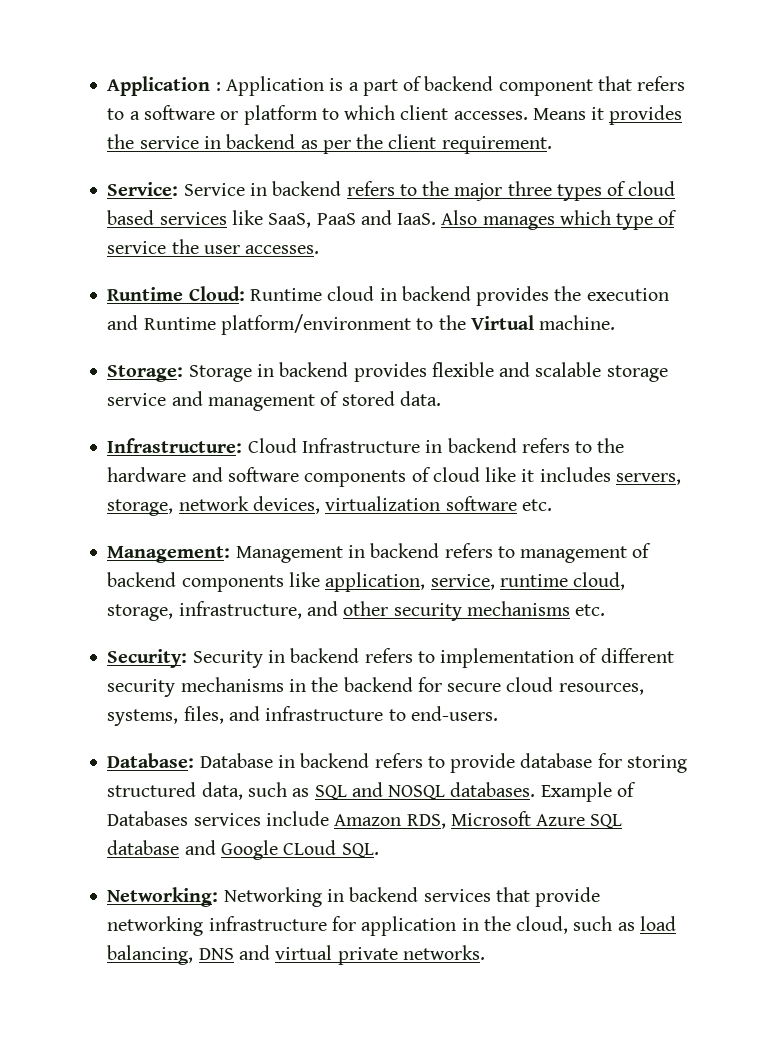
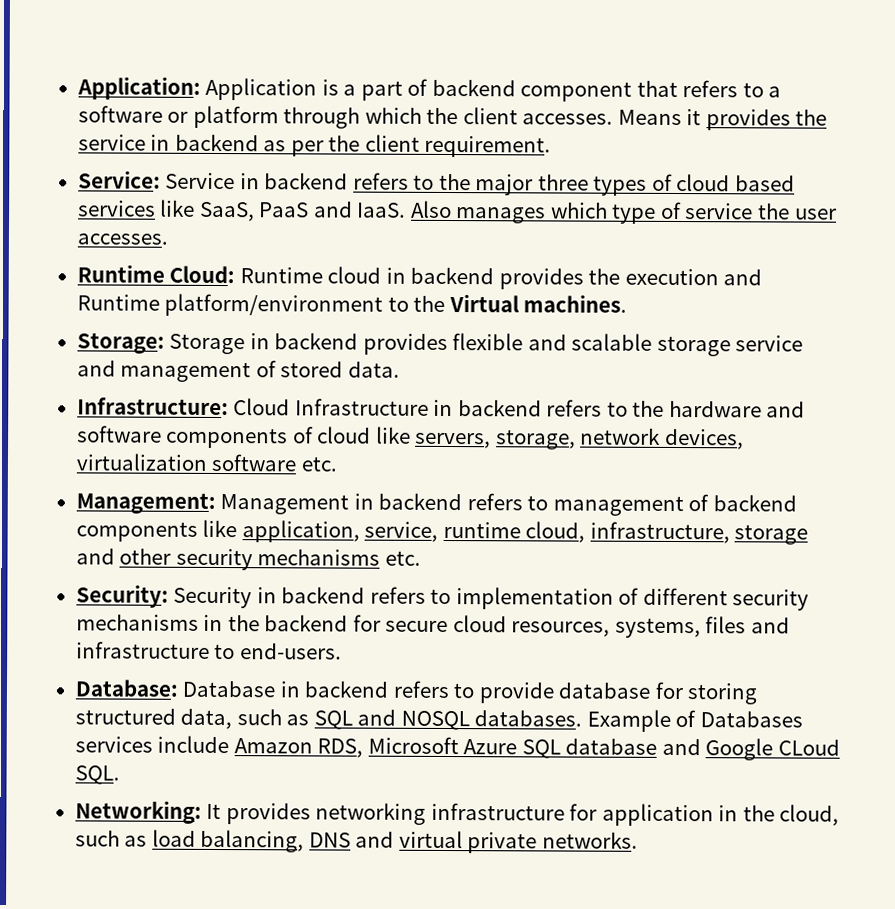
[107,76,221,96] Application : -> [76,76,201,100] Application:
[321,105,396,120] to which -> [283,107,459,129] through which the
[539,315,616,330] machine. -> [523,294,628,313] machines.
[521,467,611,482] it includes -> (411, 435) none
[107,601,302,621] storage, infrastructure, -> [589,521,809,545] infrastructure, storage
[183,706,224,724] files, -> [705,616,747,634] files
[223,887,601,907] Networking in backend services that provide -> [206,803,311,825] It provides

